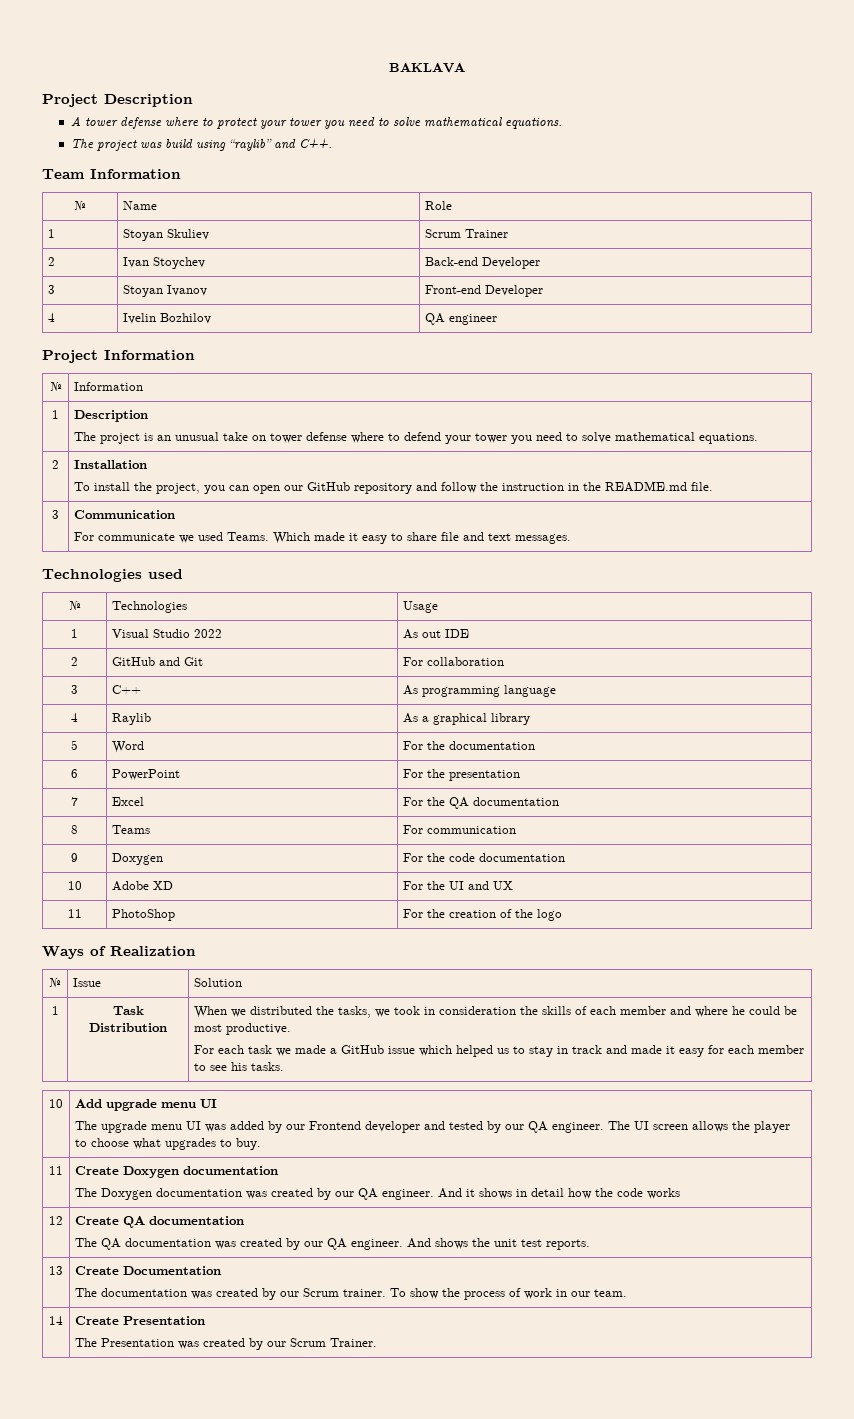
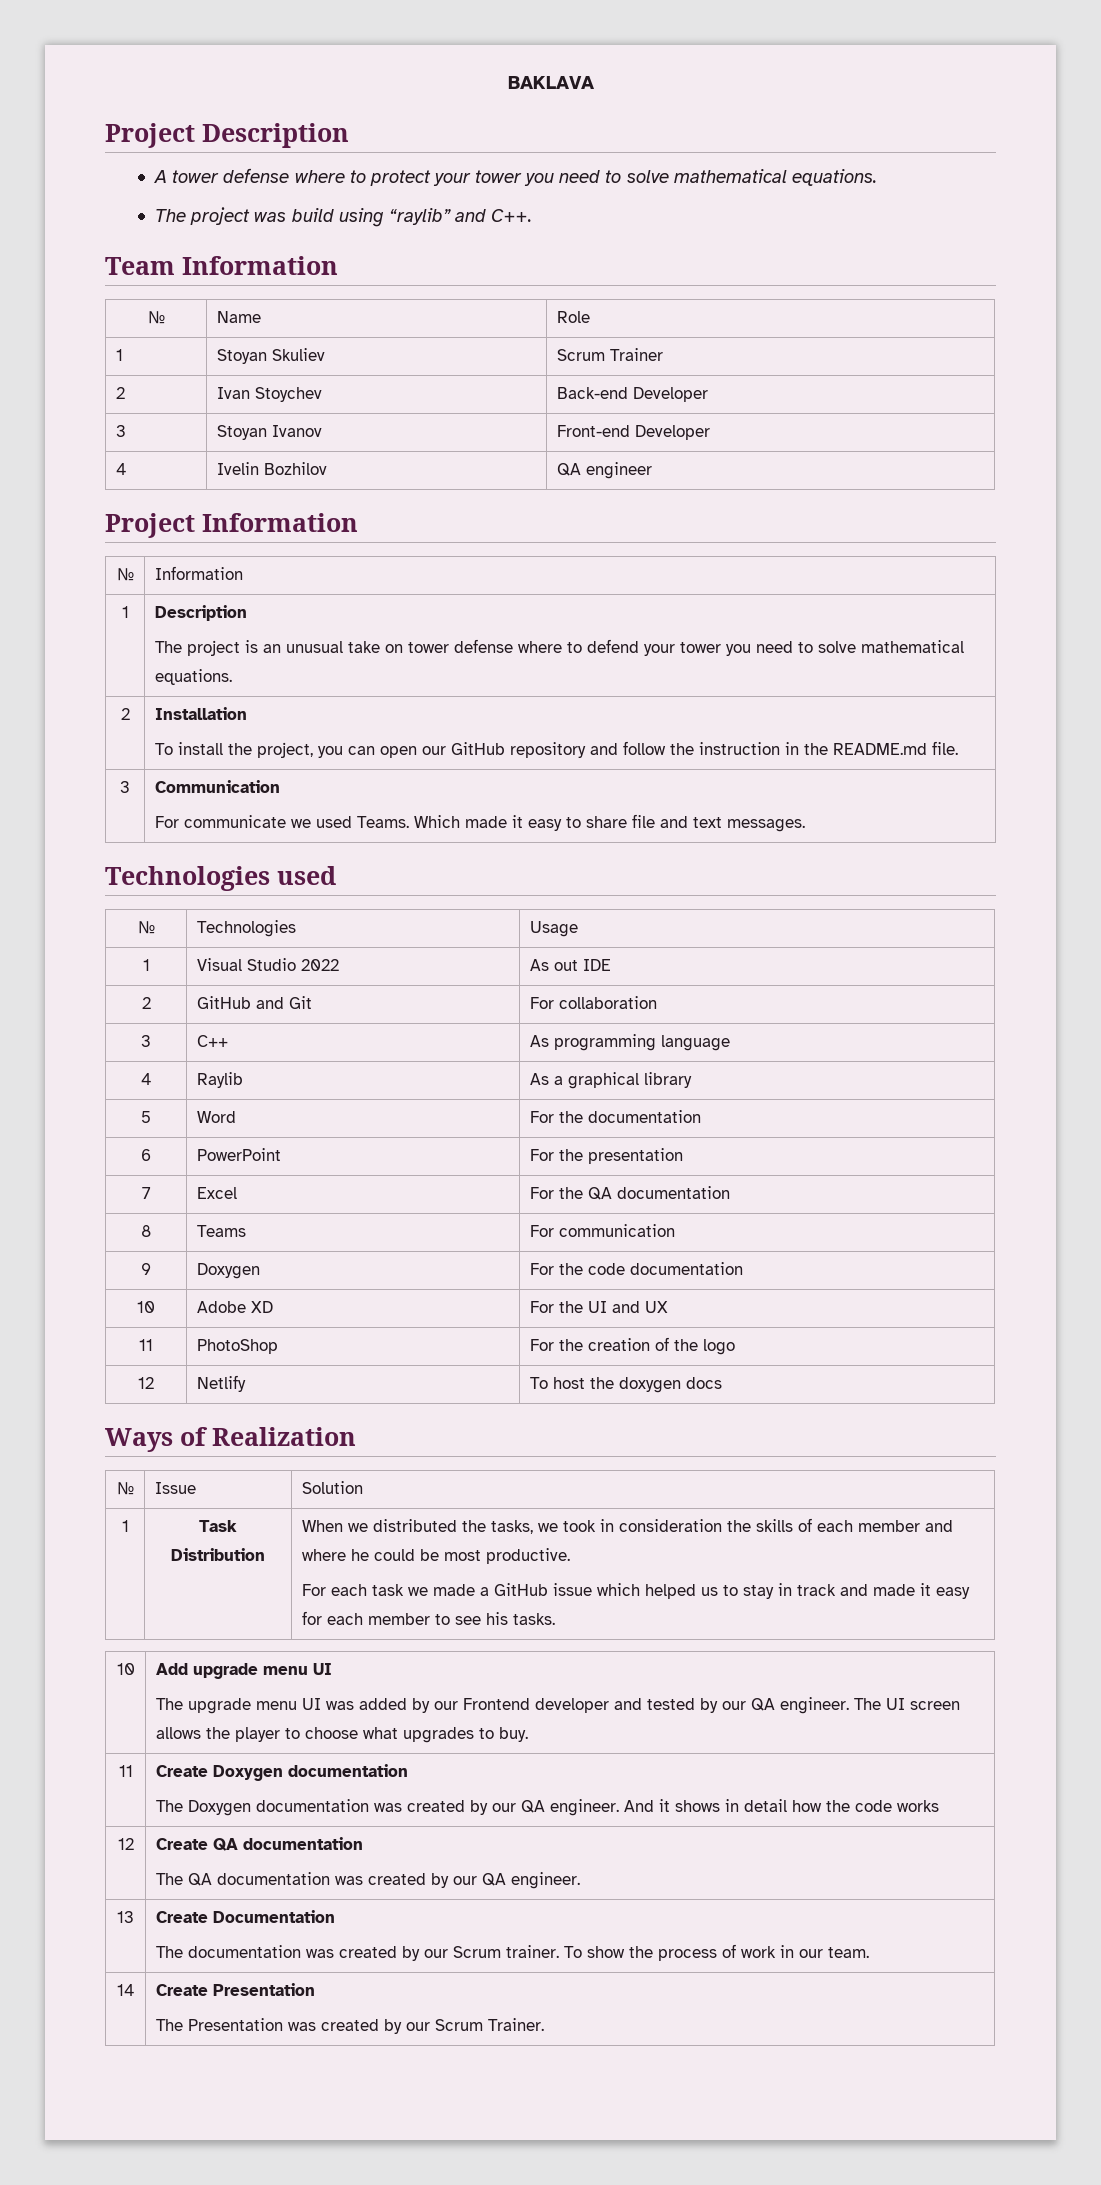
(563, 915) none -> [138,1377,154,1389] [196,1375,246,1392] [529,1377,722,1393] // 12 | Netlify | To host the doxygen docs
[407,1238,591,1250] And shows the unit test reports. -> (580, 1880) none

